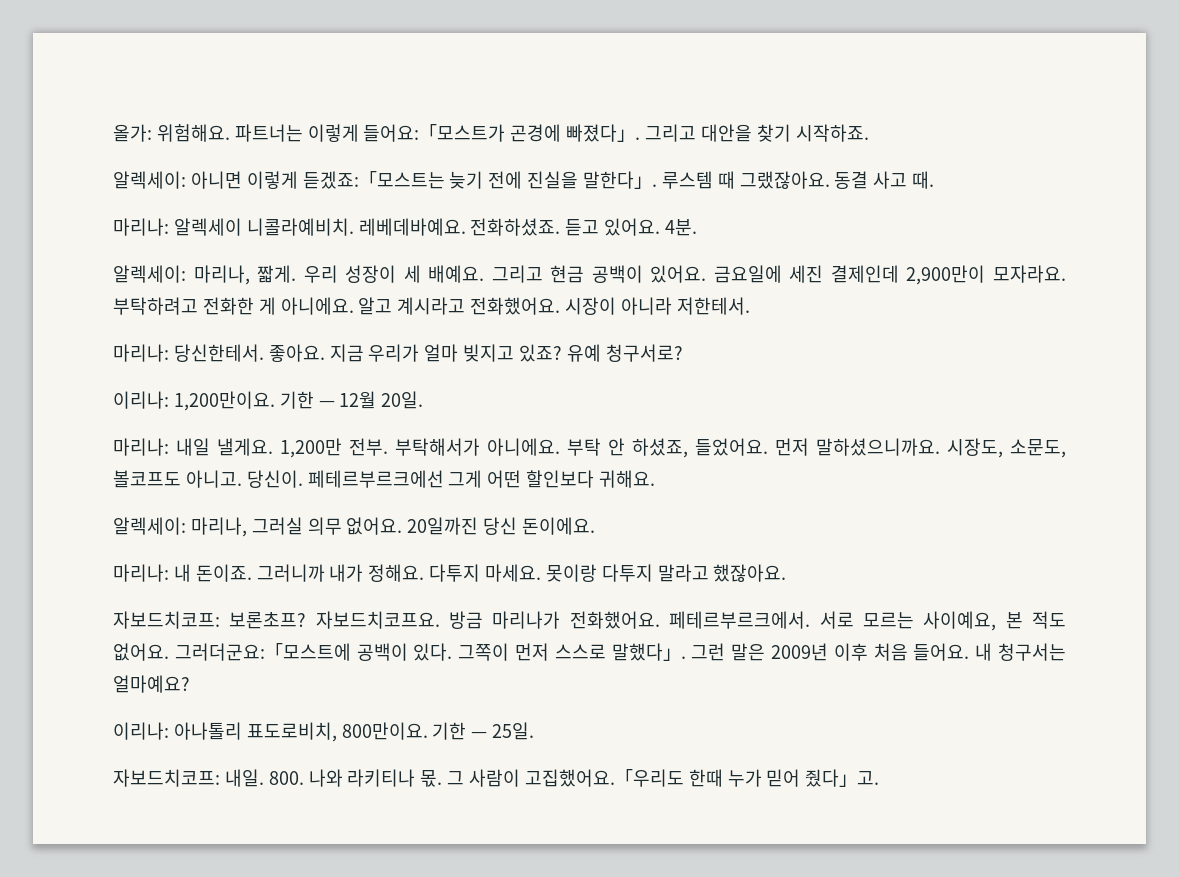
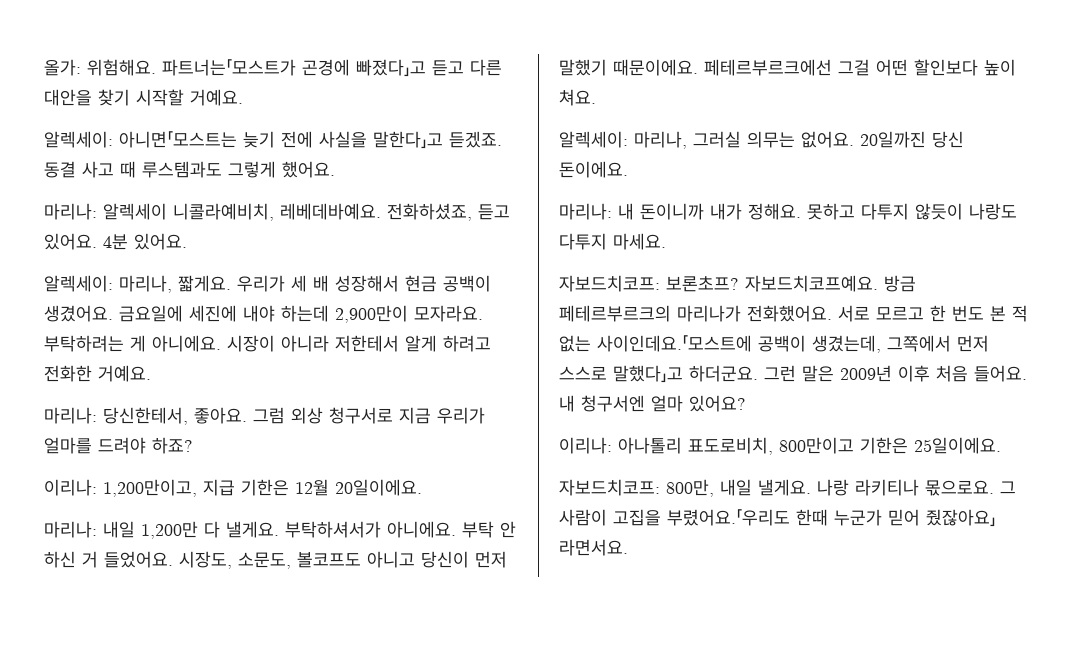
[307,124,420,142] 이렇게 들어요: -> (226, 67) none
[635,124,869,142] . 그리고 대안을 찾기 시작하죠. -> [410,59,502,76] [44,89,243,106] 고 듣고 다른 대안을 찾기 시작할 거예요.
[246,171,359,189] 이렇게 듣겠죠: -> (167, 139) none
[527,171,935,189] [113,218,698,236] [113,265,1066,285] [113,297,750,315] [113,344,683,362] [113,391,424,411] [113,438,1066,458] [113,470,656,488] 진실을 말한다」. 루스템 때 그랬잖아요. 동결 사고 때. // 마리나: 알렉세이 니콜라예비치. 레베데바예요. 전화하셨죠. 듣고 있어요. 4분. // 알렉세이: 마리나, 짧게. 우리 성장이 세 배예요. 그리고 현금 공백이 있어요. 금요일에 세진 결제인데 2,900만이 모자라요. 부탁하려고 전화한 게 아니에요. 알고 계시라고 전화했어요. 시장이 아니라 저한테서. // 마리나: 당신한테서. 좋아요. 지금 우리가 얼마 빚지고 있죠? 유예 청구서로? // 이리나: 1,200만이요. 기한 — 12월 20일. // 마리나: 내일 낼게요. 1,200만 전부. 부탁해서가 아니에요. 부탁 안 하셨죠, 들었어요. 먼저 말하셨으니까요. 시장도, 소문도, 볼코프도 아니고. 당신이. 페테르부르크에선 그게 어떤 할인보다 귀해요. -> [319,131,502,149] [44,161,335,178] [44,203,510,221] [44,233,187,250] [44,275,491,293] [44,305,483,323] [44,335,491,352] [44,365,151,382] [44,407,485,425] [44,437,193,454] [44,479,422,497] [44,521,516,539] [44,551,507,569] [559,59,1016,76] [559,89,596,106] 사실을 말한다」고 듣겠죠. 동결 사고 때 루스템과도 그렇게 했어요. // 마리나: 알렉세이 니콜라예비치, 레베데바예요. 전화하셨죠, 듣고 있어요. 4분 있어요. // 알렉세이: 마리나, 짧게요. 우리가 세 배 성장해서 현금 공백이 생겼어요. 금요일에 세진에 내야 하는데 2,900만이 모자라요. 부탁하려는 게 아니에요. 시장이 아니라 저한테서 알게 하려고 전화한 거예요. // 마리나: 당신한테서, 좋아요. 그럼 외상 청구서로 지금 우리가 얼마를 드려야 하죠? // 이리나: 1,200만이고, 지급 기한은 12월 20일이에요. // 마리나: 내일 1,200만 다 낼게요. 부탁하셔서가 아니에요. 부탁 안 하신 거 들었어요. 시장도, 소문도, 볼코프도 아니고 당신이 먼저 말했기 때문이에요. 페테르부르크에선 그걸 어떤 할인보다 높이 쳐요.
[307,517,342,535] 의무 -> [747,131,795,148] 의무는
[195,564,787,582] [113,611,1066,631] [113,643,265,661] 돈이죠. 그러니까 내가 정해요. 다투지 마세요. 못이랑 다투지 말라고 했잖아요. // 자보드치코프: 보론초프? 자보드치코프요. 방금 마리나가 전화했어요. 페테르부르크에서. 서로 모르는 사이예요, 본 적도 없어요. 그러더군요: -> [640,203,1017,220] [559,233,666,250] [559,275,916,292] [559,305,1028,322] [559,335,682,352] 돈이니까 내가 정해요. 못하고 다투지 않듯이 나랑도 다투지 마세요. // 자보드치코프: 보론초프? 자보드치코프예요. 방금 페테르부르크의 마리나가 전화했어요. 서로 모르고 한 번도 본 적 없는 사이인데요.
[413,643,510,661] 있다. 그쪽이 -> [812,335,951,353] 생겼는데, 그쪽에서
[680,656,686,659] . -> [667,365,758,382] 고 하더군요.
[997,643,1066,661] [113,675,190,693] 청구서는 얼마예요? -> [581,395,746,412] 청구서엔 얼마 있어요?
[341,722,535,740] [113,769,880,787] 800만이요. 기한 — 25일. // 자보드치코프: 내일. 800. 나와 라키티나 몫. 그 사람이 고집했어요.「우리도 한때 누가 믿어 줬다」고. -> [779,437,1001,454] [559,479,1016,497] [559,509,996,527] [559,539,628,556] 800만이고 기한은 25일이에요. // 자보드치코프: 800만, 내일 낼게요. 나랑 라키티나 몫으로요. 그 사람이 고집을 부렸어요.「우리도 한때 누군가 믿어 줬잖아요」라면서요.

